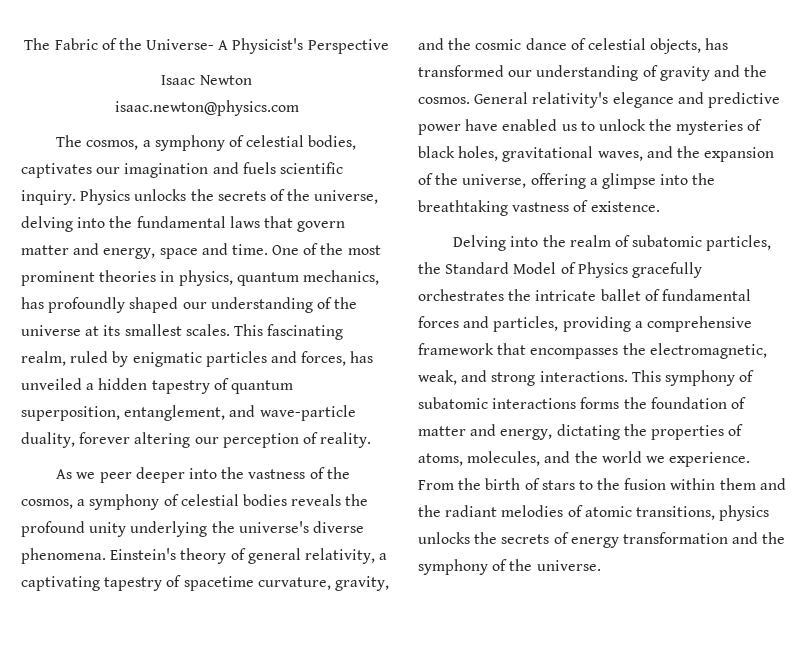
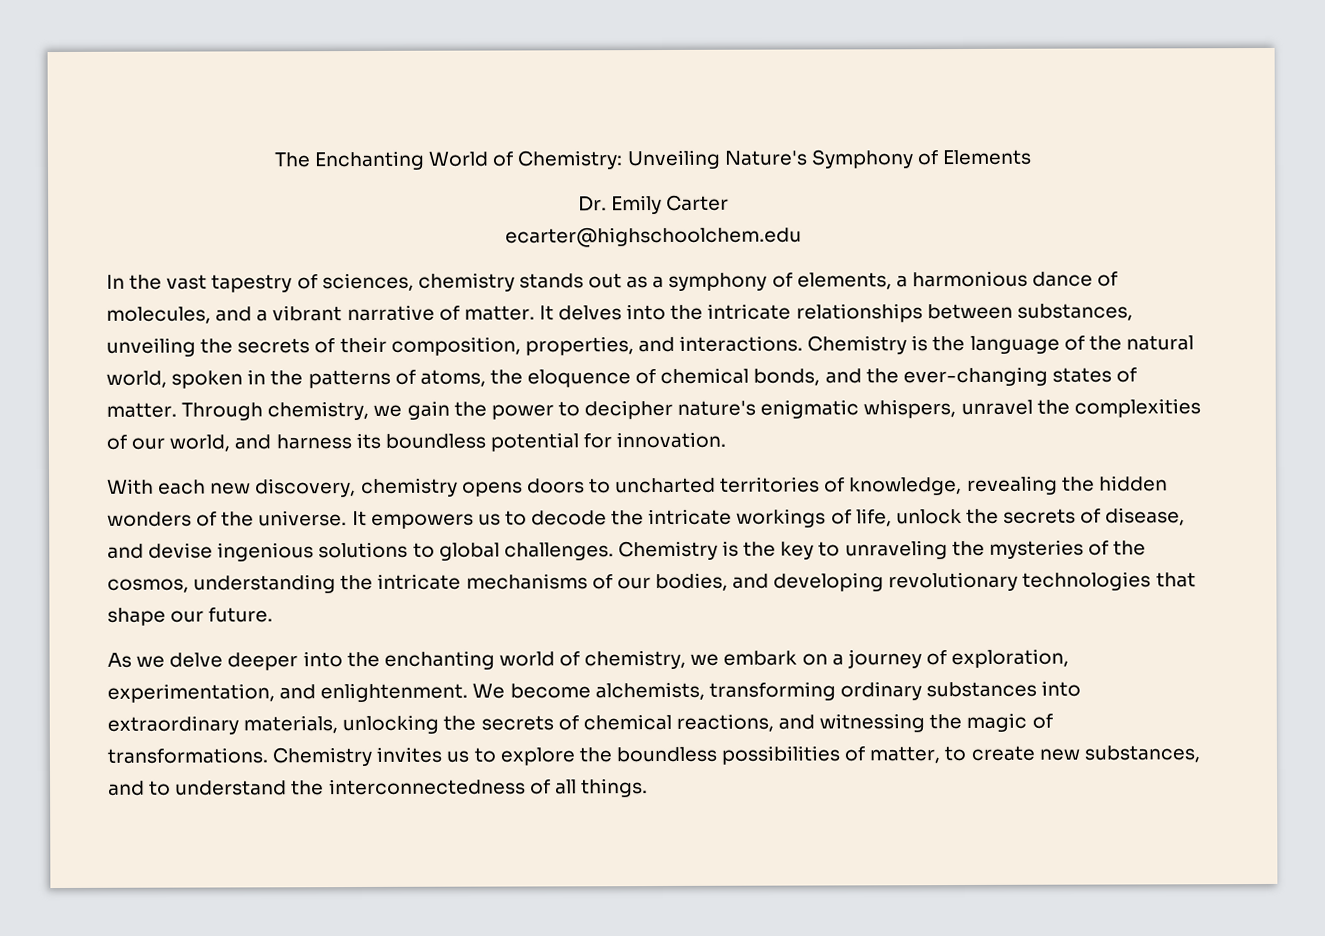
[24,38,389,54] [161,75,252,85] [114,100,299,116] [56,135,357,151] [21,162,343,178] [21,189,379,205] [21,216,346,232] [21,243,381,259] [21,270,379,286] [21,297,358,313] [21,324,344,340] [21,351,374,367] [21,378,293,394] [21,405,356,421] [21,432,372,448] The Fabric of the Universe- A Physicist's Perspective // Isaac Newton // isaac.newton@physics.com // The cosmos, a symphony of celestial bodies, captivates our imagination and fuels scientific inquiry. Physics unlocks the secrets of the universe, delving into the fundamental laws that govern matter and energy, space and time. One of the most prominent theories in physics, quantum mechanics, has profoundly shaped our understanding of the universe at its smallest scales. This fascinating realm, ruled by enigmatic particles and forces, has unveiled a hidden tapestry of quantum superposition, entanglement, and wave-particle duality, forever altering our perception of reality. -> [273,149,1032,171] [577,194,730,215] [505,226,802,248] [106,270,1119,293] [106,303,1133,324] [106,335,1194,357] [106,366,1138,389] [106,398,1201,421] [106,431,727,452] [107,475,1168,498] [107,507,1186,529] [107,539,1147,562] [107,571,1196,594] [107,607,274,626] The Enchanting World of Chemistry: Unveiling Nature's Symphony of Elements // Dr. Emily Carter // ecarter@highschoolchem.edu // In the vast tapestry of sciences, chemistry stands out as a symphony of elements, a harmonious dance of molecules, and a vibrant narrative of matter. It delves into the intricate relationships between substances, unveiling the secrets of their composition, properties, and interactions. Chemistry is the language of the natural world, spoken in the patterns of atoms, the eloquence of chemical bonds, and the ever-changing states of matter. Through chemistry, we gain the power to decipher nature's enigmatic whispers, unravel the complexities of our world, and harness its boundless potential for innovation. // With each new discovery, chemistry opens doors to uncharted territories of knowledge, revealing the hidden wonders of the universe. It empowers us to decode the intricate workings of life, unlock the secrets of disease, and devise ingenious solutions to global challenges. Chemistry is the key to unraveling the mysteries of the cosmos, understanding the intricate mechanisms of our bodies, and developing revolutionary technologies that shape our future.
[99,472,132,483] peer -> [169,652,224,668] delve
[248,467,350,479] [21,494,369,510] [21,521,364,537] [21,548,388,564] [21,575,389,591] [418,38,729,54] [418,65,768,81] [418,92,780,108] [418,119,763,135] [418,146,775,162] [418,173,716,189] [418,200,660,216] [453,235,772,251] [418,262,702,278] [418,289,751,301] [418,316,752,332] [418,343,767,359] [418,370,755,386] [418,397,746,409] [418,424,744,440] [418,451,751,467] [418,478,786,490] [418,505,770,521] [418,532,786,548] [418,559,601,575] vastness of the cosmos, a symphony of celestial bodies reveals the profound unity underlying the universe's diverse phenomena. Einstein's theory of general relativity, a captivating tapestry of spacetime curvature, gravity, and the cosmic dance of celestial objects, has transformed our understanding of gravity and the cosmos. General relativity's elegance and predictive power have enabled us to unlock the mysteries of black holes, gravitational waves, and the expansion of the universe, offering a glimpse into the breathtaking vastness of existence. // Delving into the realm of subatomic particles, the Standard Model of Physics gracefully orchestrates the intricate ballet of fundamental forces and particles, providing a comprehensive framework that encompasses the electromagnetic, weak, and strong interactions. This symphony of subatomic interactions forms the foundation of matter and energy, dictating the properties of atoms, molecules, and the world we experience. From the birth of stars to the fusion within them and the radiant melodies of atomic transitions, physics unlocks the secrets of energy transformation and the symphony of the universe. -> [383,648,1070,670] [107,680,1082,703] [107,712,1053,735] [107,745,1200,767] [108,778,648,798] enchanting world of chemistry, we embark on a journey of exploration, experimentation, and enlightenment. We become alchemists, transforming ordinary substances into extraordinary materials, unlocking the secrets of chemical reactions, and witnessing the magic of transformations. Chemistry invites us to explore the boundless possibilities of matter, to create new substances, and to understand the interconnectedness of all things.

